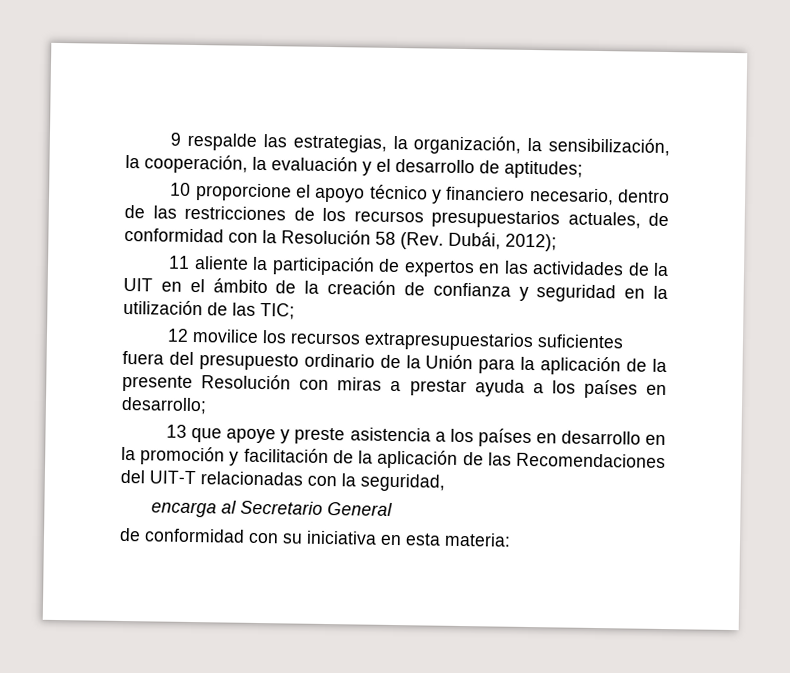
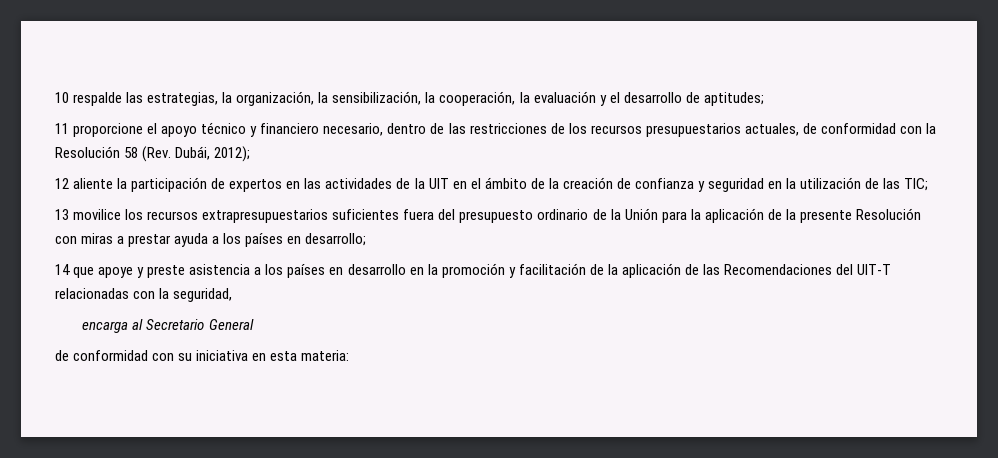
[170,132,182,146] 9 -> [55,92,69,103] 10
[170,182,192,196] 10 -> [55,123,69,134] 11
[168,255,191,269] 11 -> [55,178,69,189] 12
[167,328,190,342] 12 -> [55,209,69,220] 13
[166,424,188,438] 13 -> [55,264,70,275] 14

